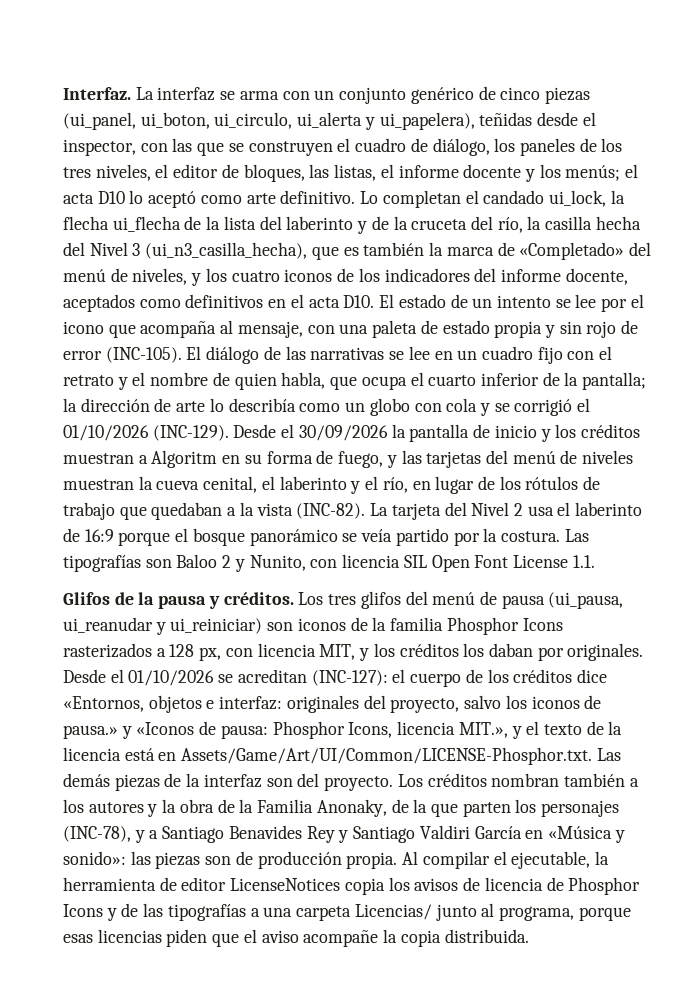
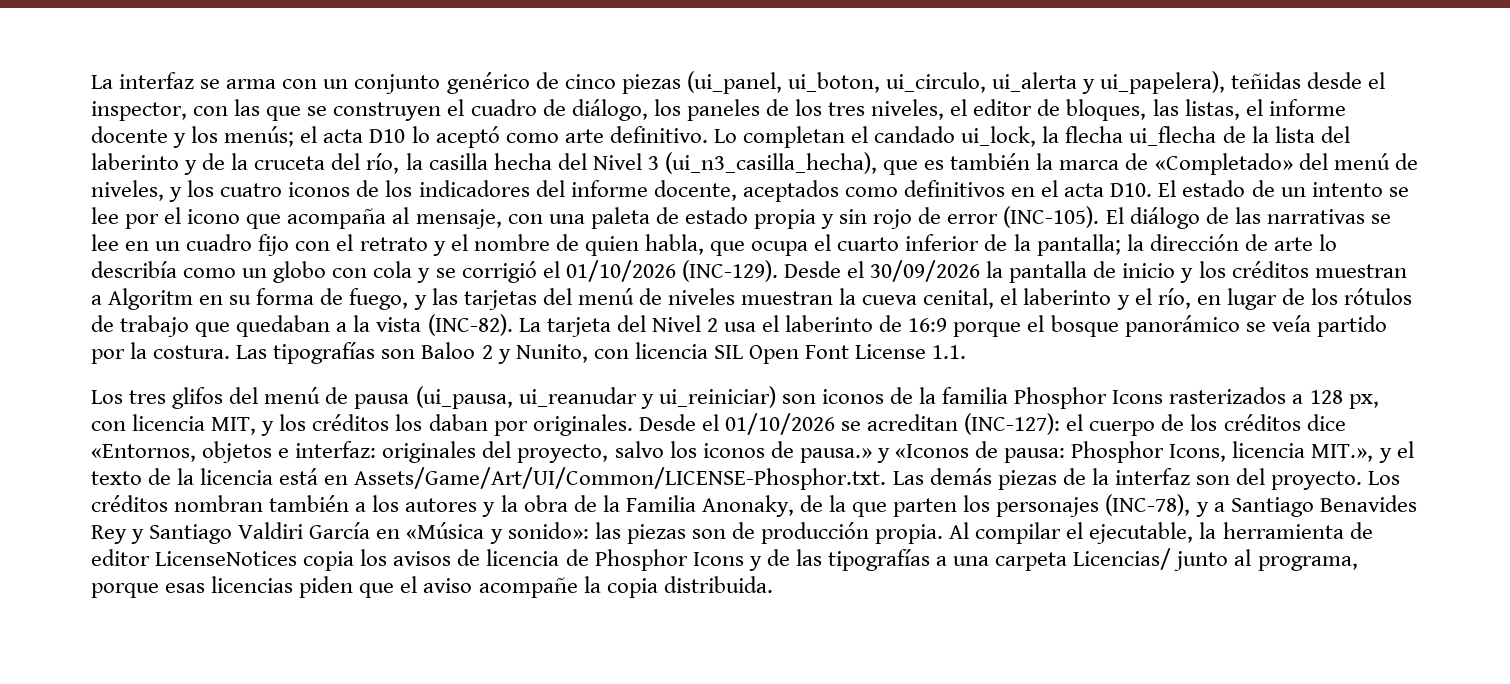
[63,87,131,100] Interfaz. -> (91, 82) none
[63,592,294,609] Glifos de la pausa y créditos. -> (967, 352) none

